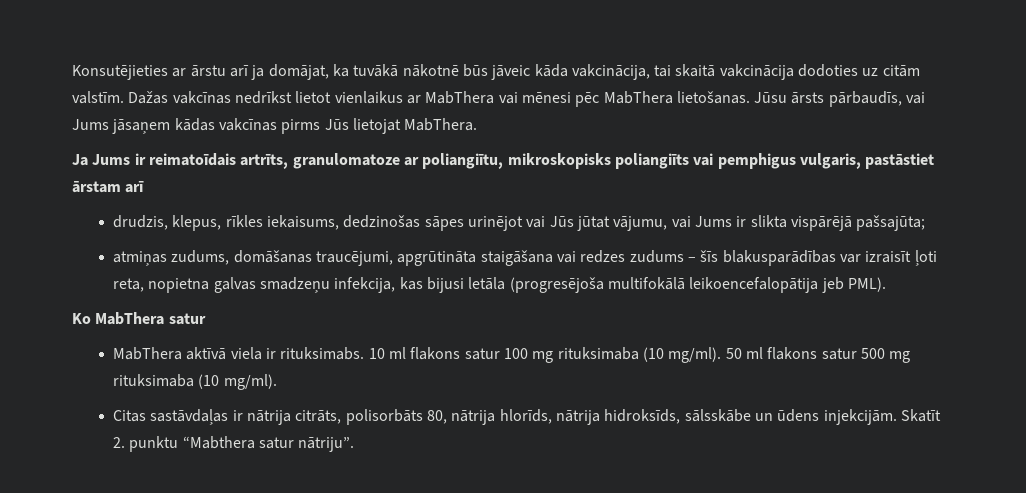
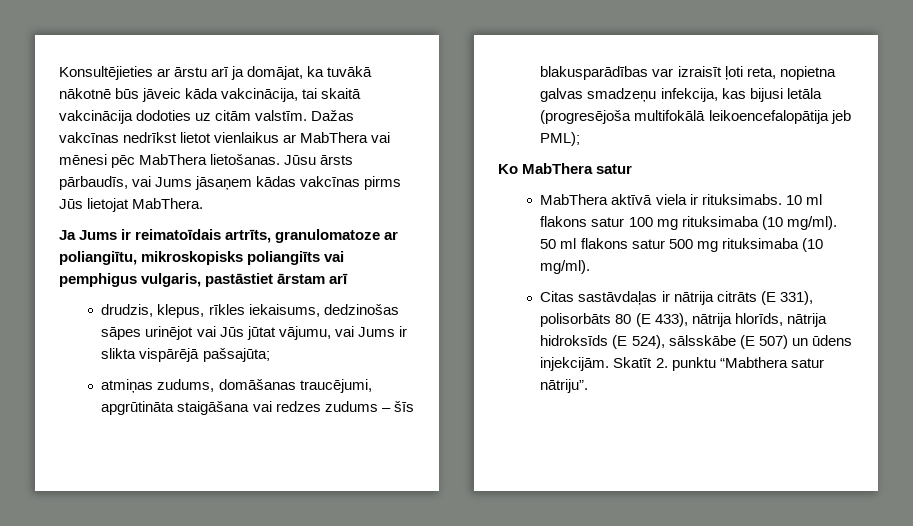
[72,65,168,80] Konsutējieties -> [59,66,153,80] Konsultējieties
[847,277,886,292] PML). -> [540,132,581,146] PML);
[295,409,751,425] citrāts, polisorbāts 80, nātrija hlorīds, nātrija hidroksīds, sālsskābe -> [716,291,813,305] [540,313,827,327] [540,335,788,349] citrāts (E 331), polisorbāts 80 (E 433), nātrija hlorīds, nātrija hidroksīds (E 524), sālsskābe (E 507)

